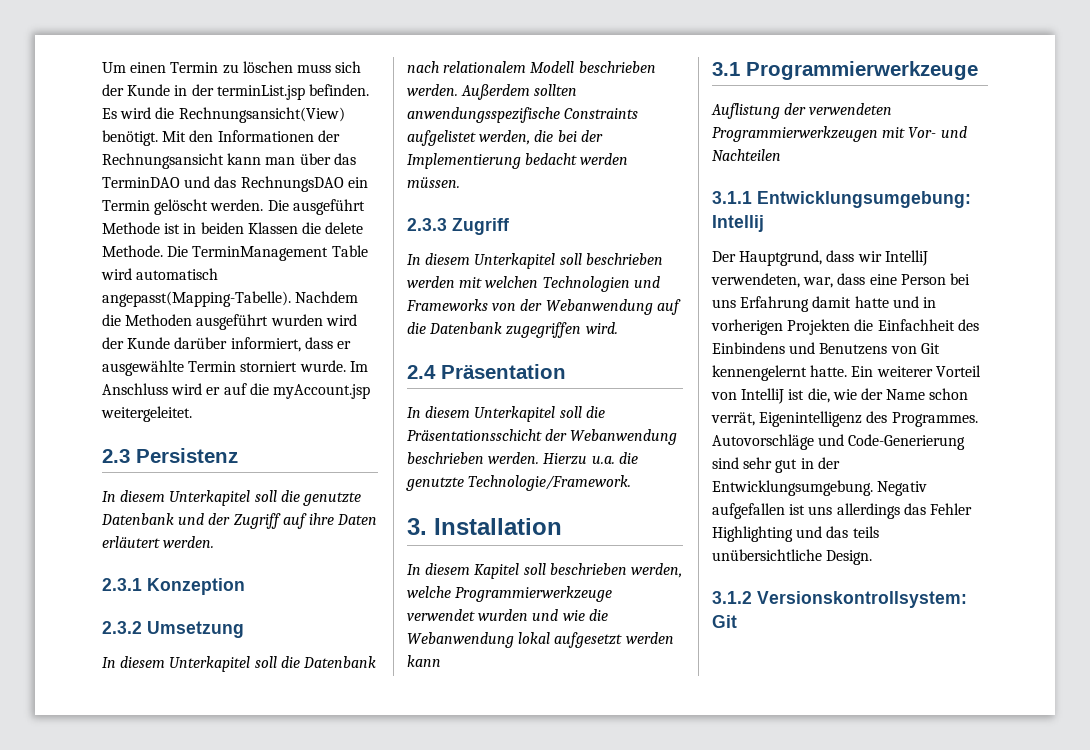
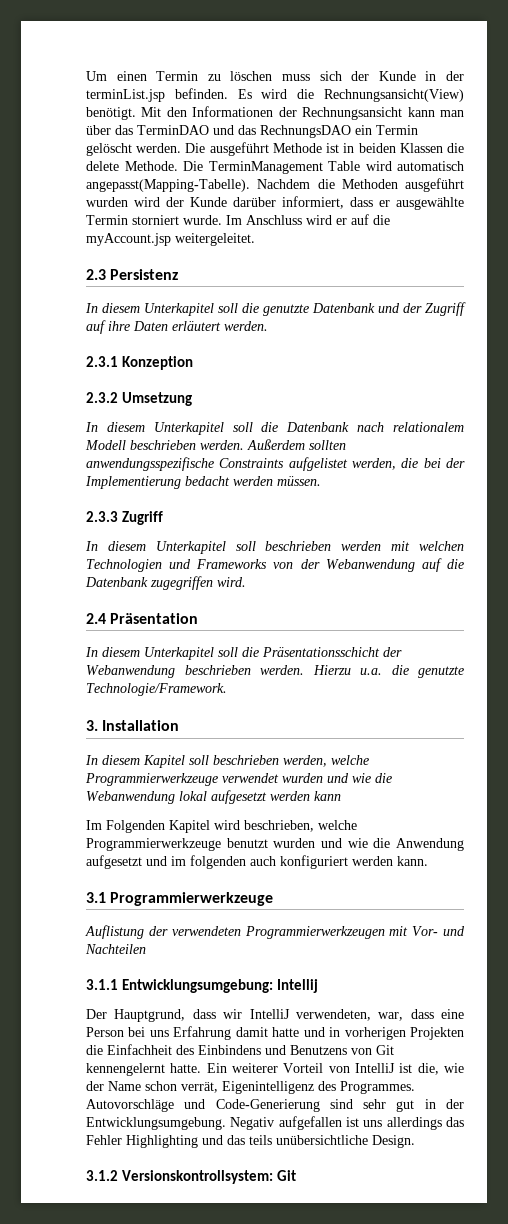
(441, 661) none -> [86,820,357,833] [86,838,464,851] [86,855,428,869] // Im Folgenden Kapitel wird beschrieben, welche Programmierwerkzeuge benutzt wurden und wie die Anwendung aufgesetzt und im folgenden auch konfiguriert werden kann.

